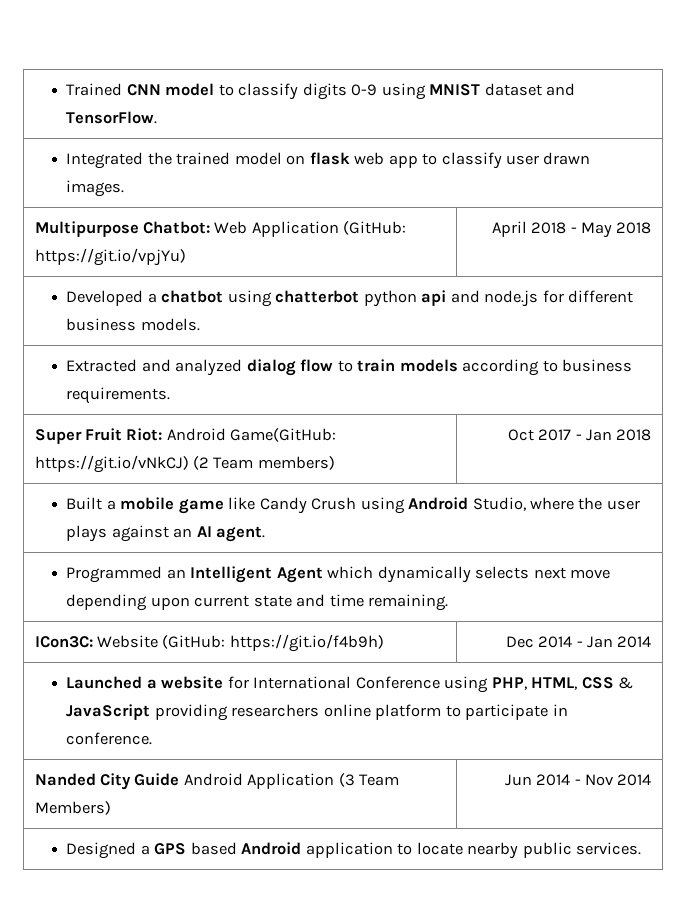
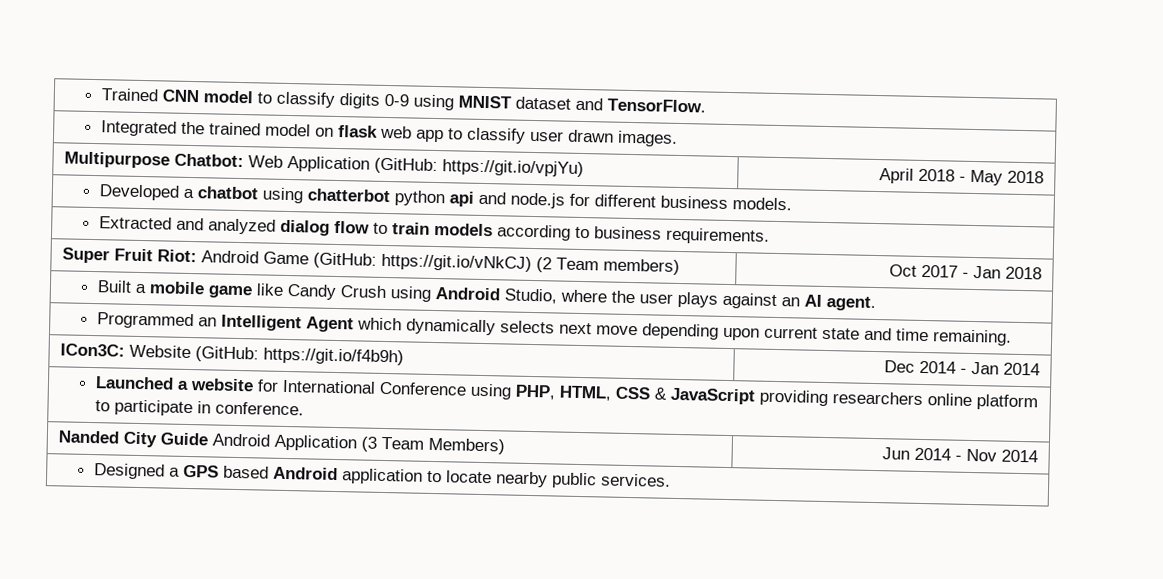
[230,428,337,442] Game(GitHub: -> [262,251,377,269] Game (GitHub:

